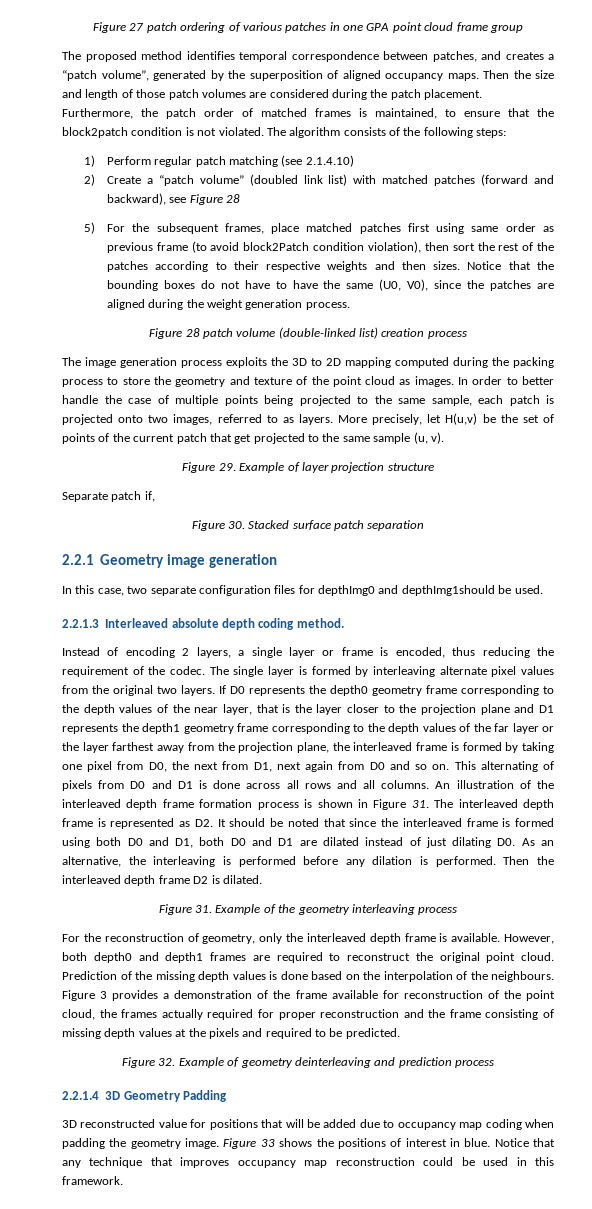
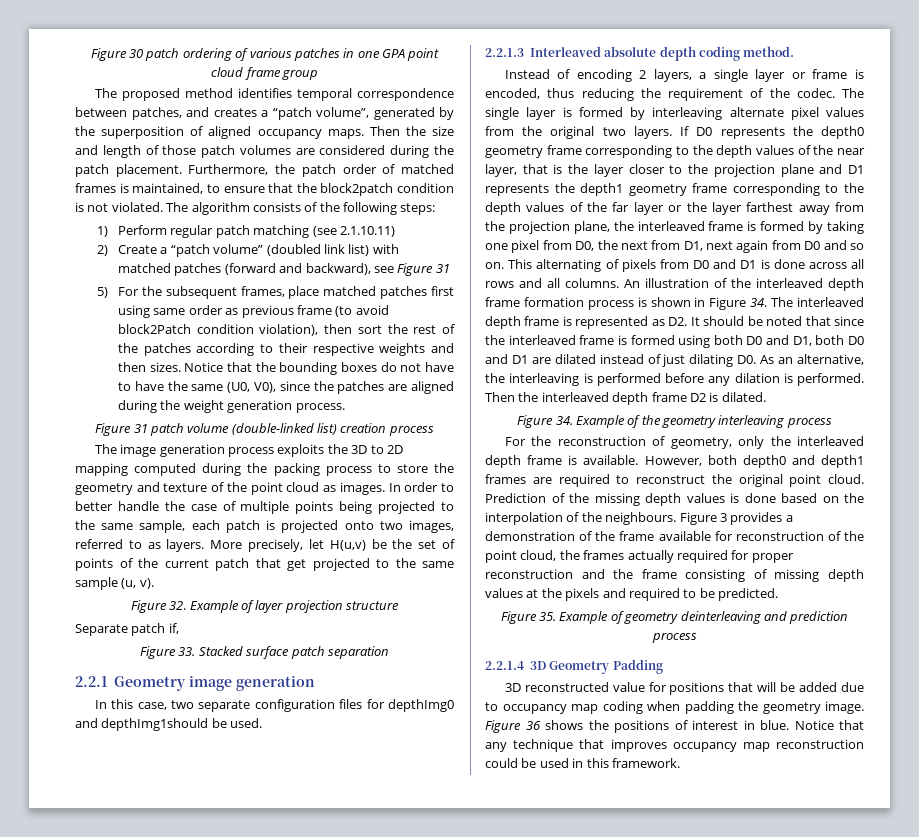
[93,22,144,33] Figure 27 -> [90,48,143,61] Figure 30
[305,155,354,167] 2.1.4.10) -> [339,226,395,237] 2.1.10.11)
[226,194,241,203] 28 -> [435,264,450,273] 31
[185,328,200,337] 28 -> [133,424,148,433] 31
[218,463,236,471] 29. -> [169,601,187,610] 32.
[227,521,245,529] 30. -> [178,647,196,656] 33.
[411,800,429,808] 31. -> [750,298,768,307] 34.
[195,905,213,913] 31. -> [555,416,573,425] 34.
[158,1058,176,1066] 32. -> [539,612,557,621] 35.
[260,1139,275,1147] 33 -> [525,721,541,730] 36

